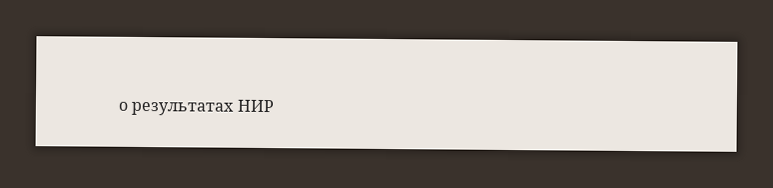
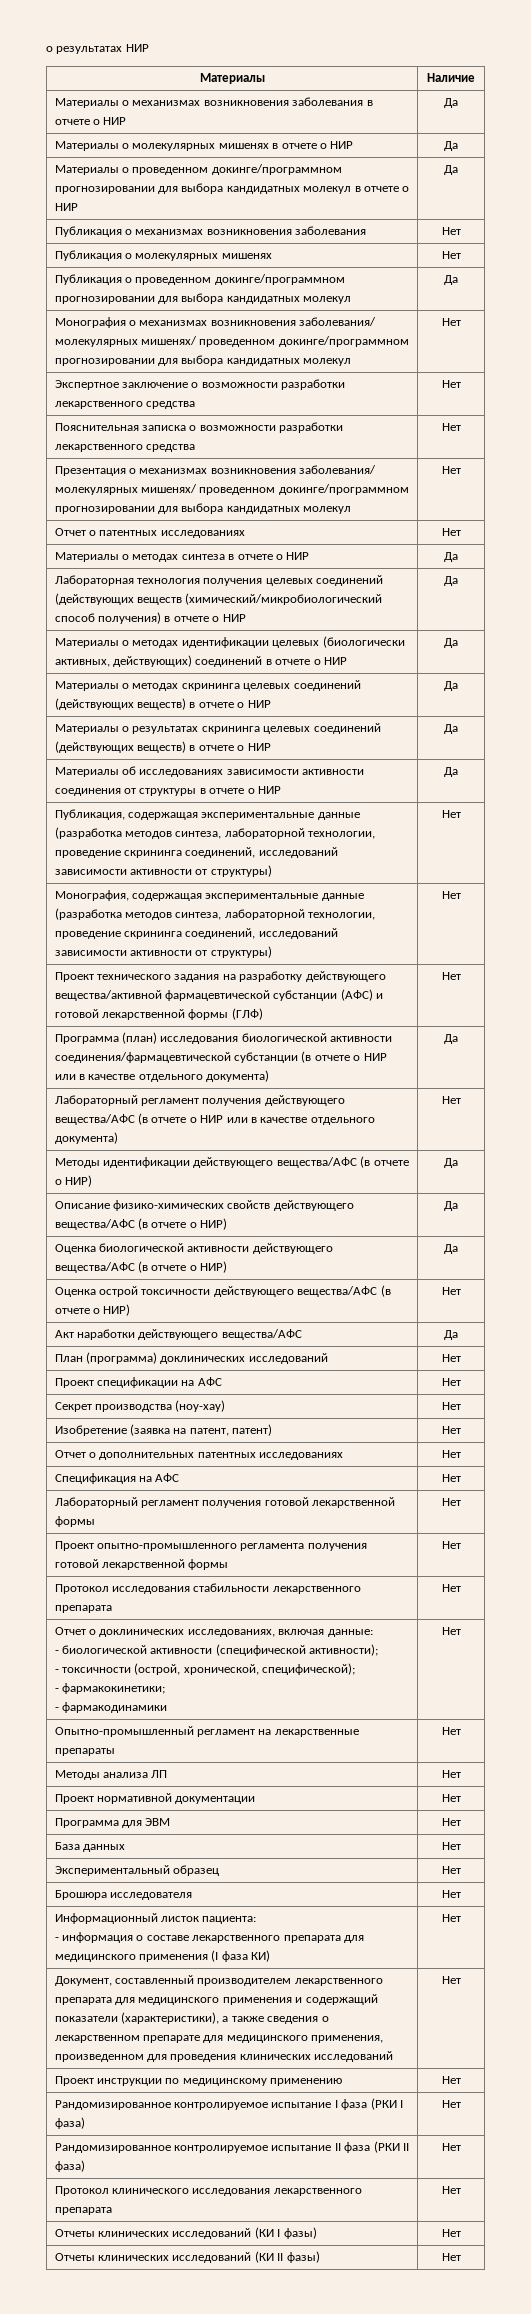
(274, 106) none -> [199,73,265,84] [427,73,475,82] [54,97,373,108] [54,117,127,125] [444,98,458,108] [54,141,354,151] [444,141,458,151] [54,164,342,175] [54,183,410,194] [54,203,78,211] [444,165,458,175] [54,226,367,237] [441,227,461,235] [54,250,272,261] [441,251,461,259] [54,274,345,285] [54,293,352,304] [444,275,458,285] [54,317,377,328] [54,336,409,347] [54,355,352,366] [441,318,461,326] [54,379,346,390] [54,401,196,409] [441,380,461,388] [54,422,344,433] [54,444,196,452] [441,423,461,431] [54,465,377,476] [54,484,409,495] [54,503,352,514] [441,466,461,474] [54,528,245,538] [441,528,461,536] [54,552,310,562] [444,552,458,562] [54,575,384,586] [54,593,383,605] [54,612,246,624] [444,576,458,586] [54,636,405,648] [54,655,347,667] [444,638,458,648] [54,680,361,691] [54,698,271,710] [444,681,458,691] [54,723,381,734] [54,741,271,753] [444,724,458,734] [54,766,365,777] [54,786,281,796] [444,767,458,777] [54,809,360,820] [54,827,376,839] [54,847,338,858] [54,865,272,877] [441,810,461,818] [54,890,364,901] [54,908,376,920] [54,928,338,939] [54,946,272,958] [441,891,461,899] [54,971,386,982] [54,989,384,1001] [54,1008,263,1020] [441,972,461,980] [54,1032,393,1044] [54,1051,387,1063] [54,1070,270,1082] [444,1034,458,1044] [54,1095,345,1106] [54,1113,375,1125] [54,1132,118,1144] [441,1096,461,1104] [54,1156,409,1168] [54,1175,93,1187] [444,1158,458,1168] [54,1200,354,1211] [54,1218,228,1230] [444,1201,458,1211] [54,1243,333,1254] [54,1261,228,1273] [444,1244,458,1254] [54,1285,391,1297] [54,1304,131,1316] [441,1287,461,1295] [54,1329,302,1340] [444,1330,458,1340] [54,1352,328,1364] [441,1354,461,1362] [54,1377,222,1388] [441,1378,461,1386] [54,1400,226,1412] [441,1402,461,1410] [54,1424,273,1436] [441,1426,461,1434] [54,1450,344,1460] [441,1450,461,1458] [54,1473,180,1484] [441,1474,461,1482] [54,1497,396,1508] [54,1516,95,1527] [441,1498,461,1506] [54,1541,367,1551] [54,1559,229,1570] [441,1541,461,1549] [54,1583,361,1594] [54,1605,112,1613] [441,1584,461,1592] [54,1627,373,1637] [54,1644,379,1656] [54,1663,356,1675] [54,1683,166,1694] [54,1702,168,1713] [441,1627,461,1635] [54,1726,359,1737] [54,1748,115,1756] [441,1727,461,1735] [54,1770,168,1780] [441,1770,461,1778] [54,1793,256,1804] [441,1794,461,1802] [54,1818,171,1828] [441,1818,461,1826] [54,1842,126,1852] [441,1842,461,1850] [54,1865,220,1876] [441,1866,461,1874] [54,1890,193,1900] [441,1890,461,1898] [54,1913,257,1924] [54,1932,364,1943] [54,1950,271,1962] [441,1914,461,1922] [54,1975,383,1986] [54,1994,378,2005] [54,2012,329,2024] [54,2035,384,2043] [54,2051,394,2062] [441,1976,461,1984] [54,2076,343,2086] [441,2076,461,2084] [54,2098,403,2110] [54,2117,85,2129] [441,2100,461,2108] [54,2141,409,2153] [54,2160,85,2172] [441,2143,461,2151] [54,2186,362,2196] [54,2207,112,2215] [441,2186,461,2194] [54,2227,317,2239] [441,2229,461,2237] [54,2251,320,2263] [441,2253,461,2261] // Материалы | Наличие // Материалы о механизмах возникновения заболевания в отчете о НИР | Да // Материалы о молекулярных мишенях в отчете о НИР | Да // Материалы о проведенном докинге/программном прогнозировании для выбора кандидатных молекул в отчете о НИР | Да // Публикация о механизмах возникновения заболевания | Нет // Публикация о молекулярных мишенях | Нет // Публикация о проведенном докинге/программном прогнозировании для выбора кандидатных молекул | Да // Монография о механизмах возникновения заболевания/ молекулярных мишенях/ проведенном докинге/программном прогнозировании для выбора кандидатных молекул | Нет // Экспертное заключение о возможности разработки лекарственного средства | Нет // Пояснительная записка о возможности разработки лекарственного средства | Нет // Презентация о механизмах возникновения заболевания/ молекулярных мишенях/ проведенном докинге/программном прогнозировании для выбора кандидатных молекул | Нет // Отчет о патентных исследованиях | Нет // Материалы о методах синтеза в отчете о НИР | Да // Лабораторная технология получения целевых соединений (действующих веществ (химический/микробиологический способ получения) в отчете о НИР | Да // Материалы о методах идентификации целевых (биологически активных, действующих) соединений в отчете о НИР | Да // Материалы о методах скрининга целевых соединений (действующих веществ) в отчете о НИР | Да // Материалы о результатах скрининга целевых соединений (действующих веществ) в отчете о НИР | Да // Материалы об исследованиях зависимости активности соединения от структуры в отчете о НИР | Да // Публикация, содержащая экспериментальные данные (разработка методов синтеза, лабораторной технологии, проведение скрининга соединений, исследований зависимости активности от структуры) | Нет // Монография, содержащая экспериментальные данные (разработка методов синтеза, лабораторной технологии, проведение скрининга соединений, исследований зависимости активности от структуры) | Нет // Проект технического задания на разработку действующего вещества/активной фармацевтической субстанции (АФС) и готовой лекарственной формы (ГЛФ) | Нет // Программа (план) исследования биологической активности соединения/фармацевтической субстанции (в отчете о НИР или в качестве отдельного документа) | Да // Лабораторный регламент получения действующего вещества/АФС (в отчете о НИР или в качестве отдельного документа) | Нет // Методы идентификации действующего вещества/АФС (в отчете о НИР) | Да // Описание физико-химических свойств действующего вещества/АФС (в отчете о НИР) | Да // Оценка биологической активности действующего вещества/АФС (в отчете о НИР) | Да // Оценка острой токсичности действующего вещества/АФС (в отчете о НИР) | Нет // Акт наработки действующего вещества/АФС | Да // План (программа) доклинических исследований | Нет // Проект спецификации на АФС | Нет // Секрет производства (ноу-хау) | Нет // Изобретение (заявка на патент, патент) | Нет // Отчет о дополнительных патентных исследованиях | Нет // Спецификация на АФС | Нет // Лабораторный регламент получения готовой лекарственной формы | Нет // Проект опытно-промышленного регламента получения готовой лекарственной формы | Нет // Протокол исследования стабильности лекарственного препарата | Нет // Отчет о доклинических исследованиях, включая данные: // - биологической активности (специфической активности); // - токсичности (острой, хронической, специфической); // - фармакокинетики; // - фармакодинамики | Нет // Опытно-промышленный регламент на лекарственные препараты | Нет // Методы анализа ЛП | Нет // Проект нормативной документации | Нет // Программа для ЭВМ | Нет // База данных | Нет // Экспериментальный образец | Нет // Брошюра исследователя | Нет // Информационный листок пациента: // - информация о составе лекарственного препарата для медицинского применения (I фаза КИ) | Нет // Документ, составленный производителем лекарственного препарата для медицинского применения и содержащий показатели (характеристики), а также сведения о лекарственном препарате для медицинского применения, произведенном для проведения клинических исследований | Нет // Проект инструкции по медицинскому применению | Нет // Рандомизированное контролируемое испытание I фаза (РКИ I фаза) | Нет // Рандомизированное контролируемое испытание II фаза (РКИ II фаза) | Нет // Протокол клинического исследования лекарственного препарата | Нет // Отчеты клинических исследований (КИ I фазы) | Нет // Отчеты клинических исследований (КИ II фазы) | Нет

